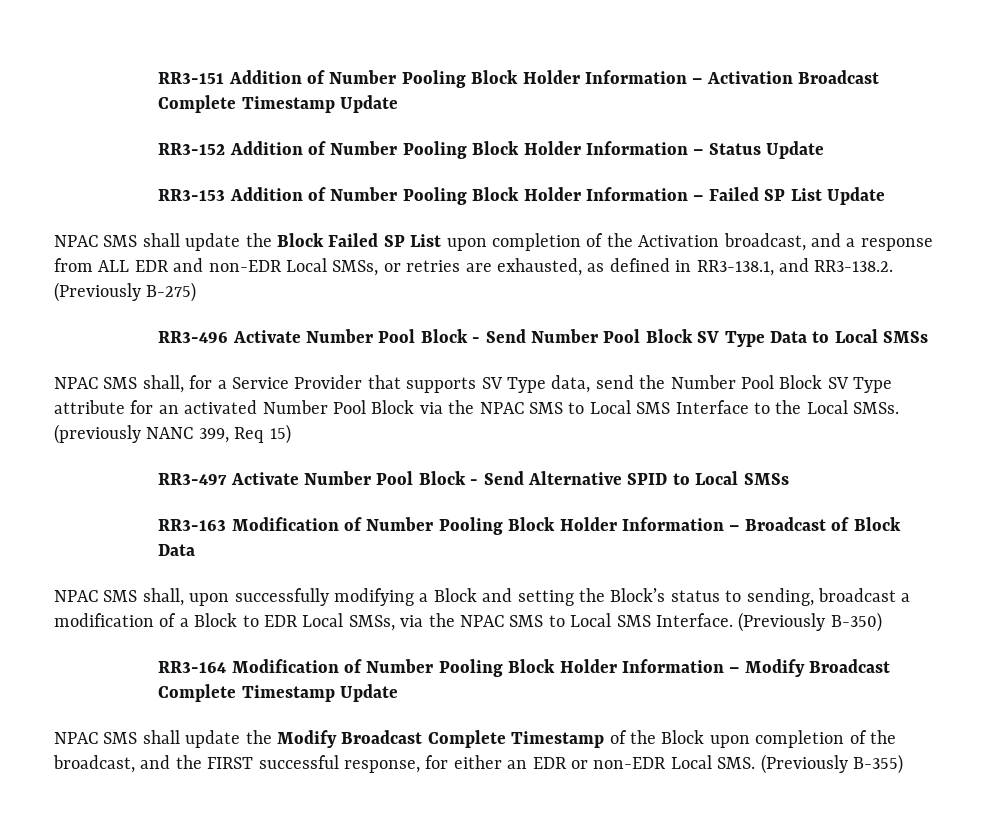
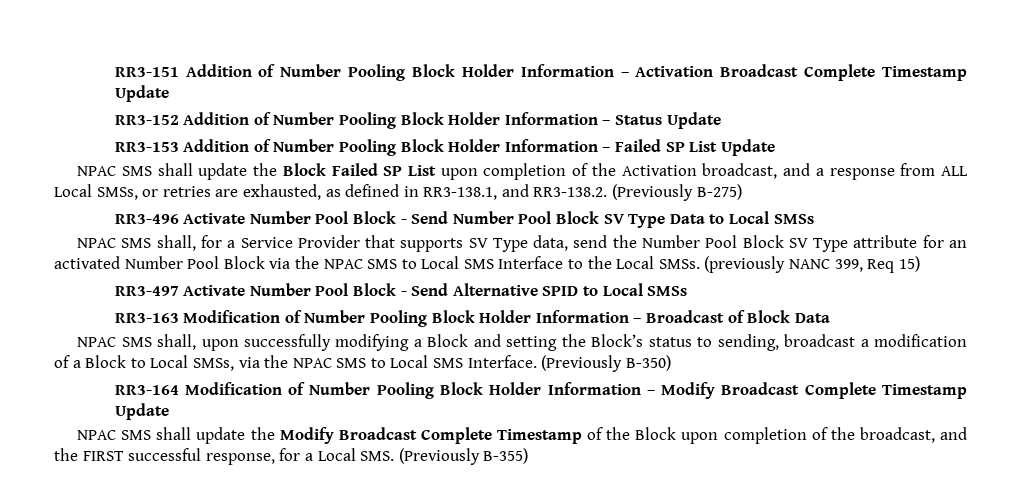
[134,258,282,272] EDR and non-EDR -> (969, 171) none
[264,615,298,627] EDR -> (146, 363) none
[453,755,667,769] either an EDR or non-EDR -> [304,453,313,461] a

